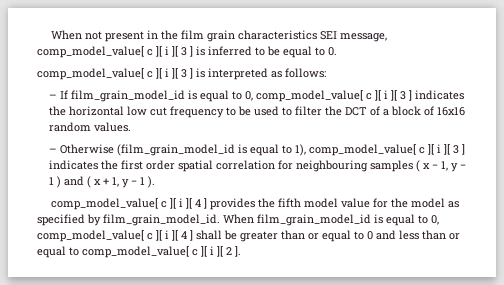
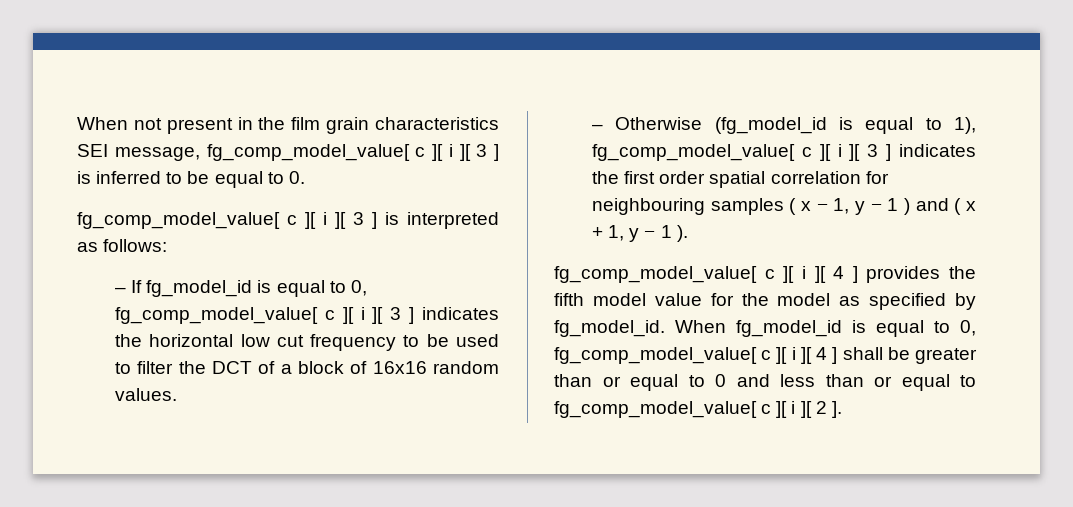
[37,46,144,58] comp_model_value[ -> [206,144,410,161] fg_comp_model_value[
[37,68,144,80] comp_model_value[ -> [77,212,280,229] fg_comp_model_value[
[71,90,364,102] film_grain_model_id is equal to 0, comp_model_value[ -> [146,280,367,297] [114,307,318,324] fg_model_id is equal to 0, fg_comp_model_value[
[117,144,236,156] (film_grain_model_id -> [714,117,827,134] (fg_model_id
[309,144,417,156] comp_model_value[ -> [591,144,795,161] fg_comp_model_value[
[51,198,159,210] comp_model_value[ -> [554,266,757,283] fg_comp_model_value[
[103,214,439,226] [37,230,144,242] film_grain_model_id. When film_grain_model_id is equal to 0, comp_model_value[ -> [554,320,976,337] [554,347,757,364] fg_model_id. When fg_model_id is equal to 0, fg_comp_model_value[
[82,246,189,258] comp_model_value[ -> [554,401,757,418] fg_comp_model_value[

